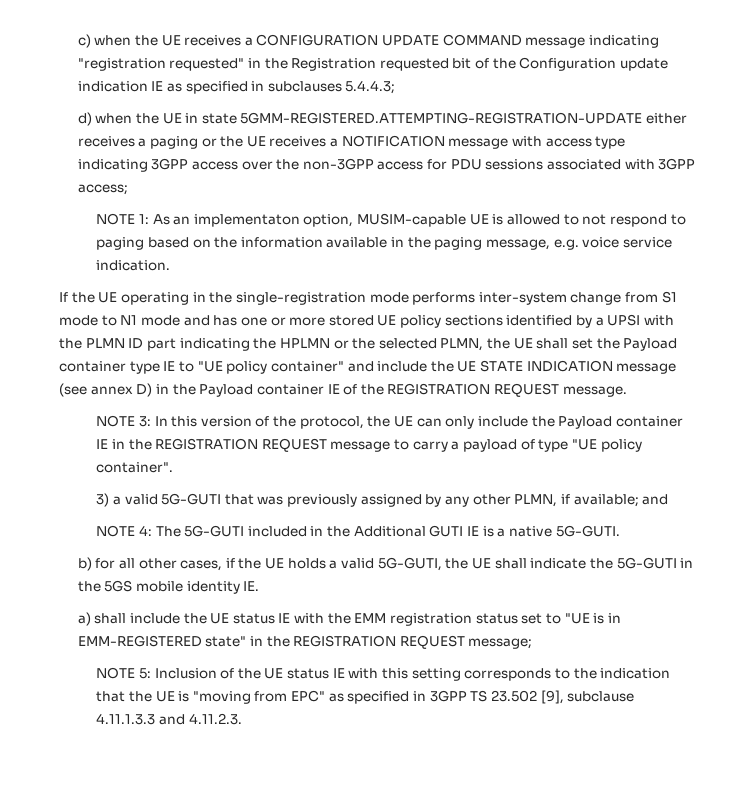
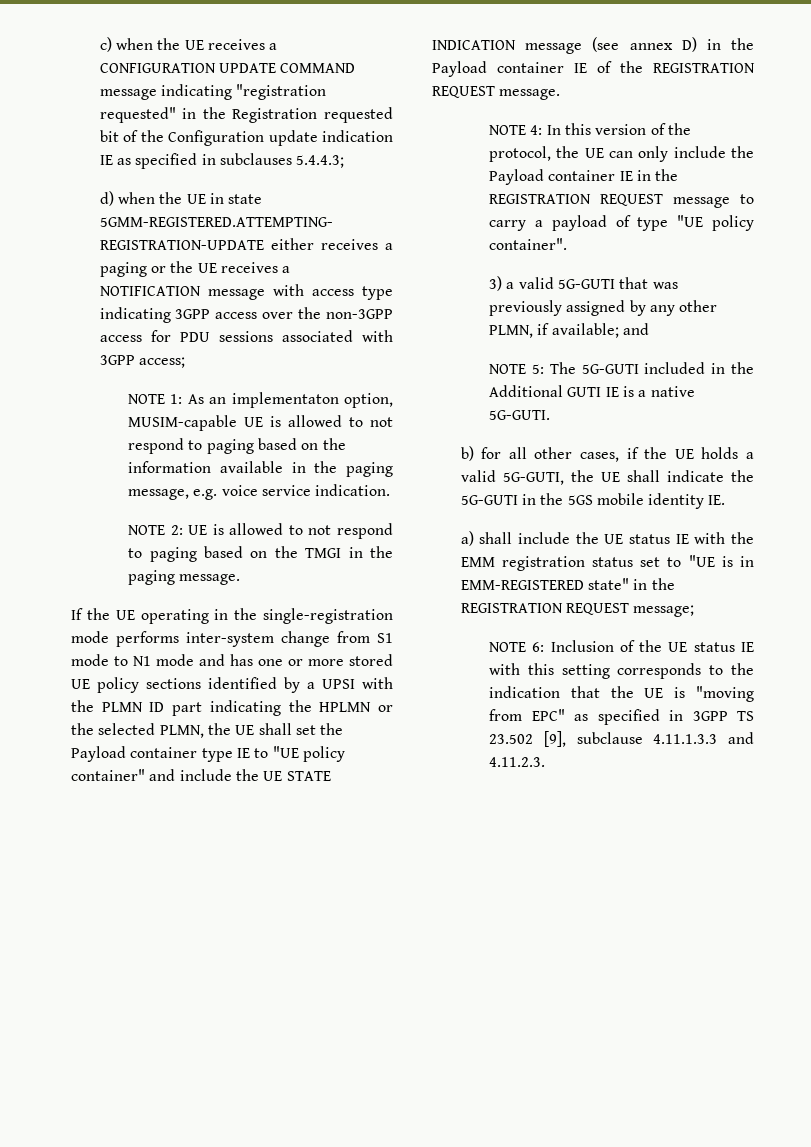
(171, 265) none -> [128,523,393,539] [128,546,393,562] [128,570,241,585] // NOTE 2: UE is allowed to not respond to paging based on the TMGI in the paging message.
[138,416,151,427] 3: -> [530,125,543,135] 4:
[138,525,152,536] 4: -> [531,364,544,374] 5:
[138,668,151,679] 5: -> [532,642,545,652] 6:

